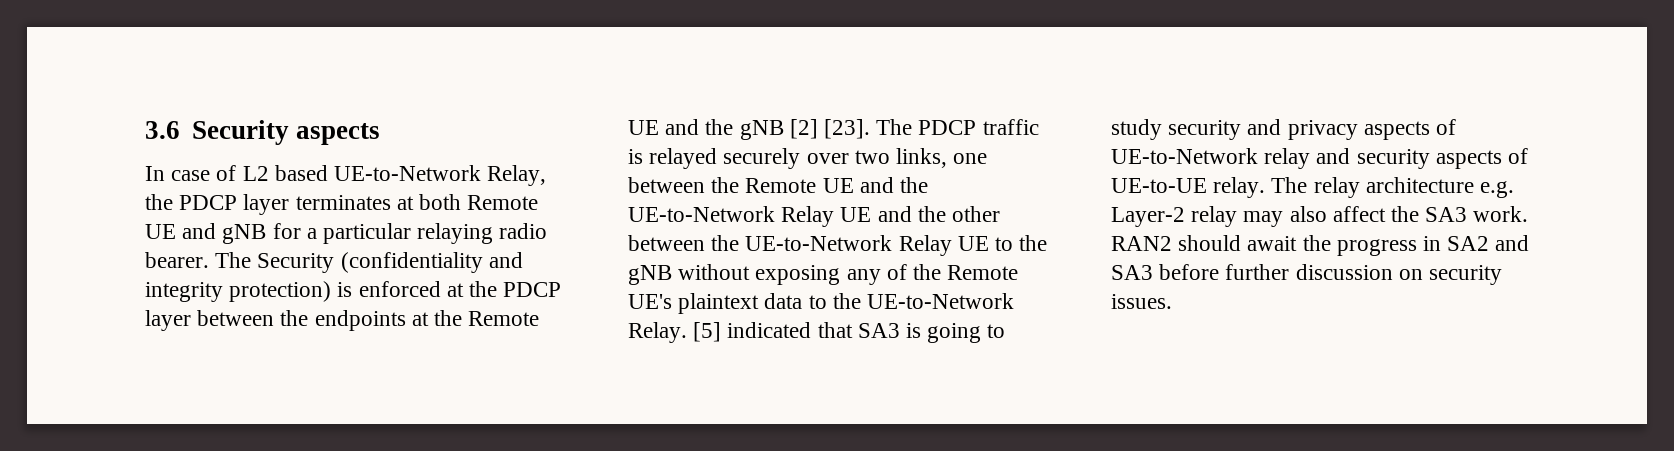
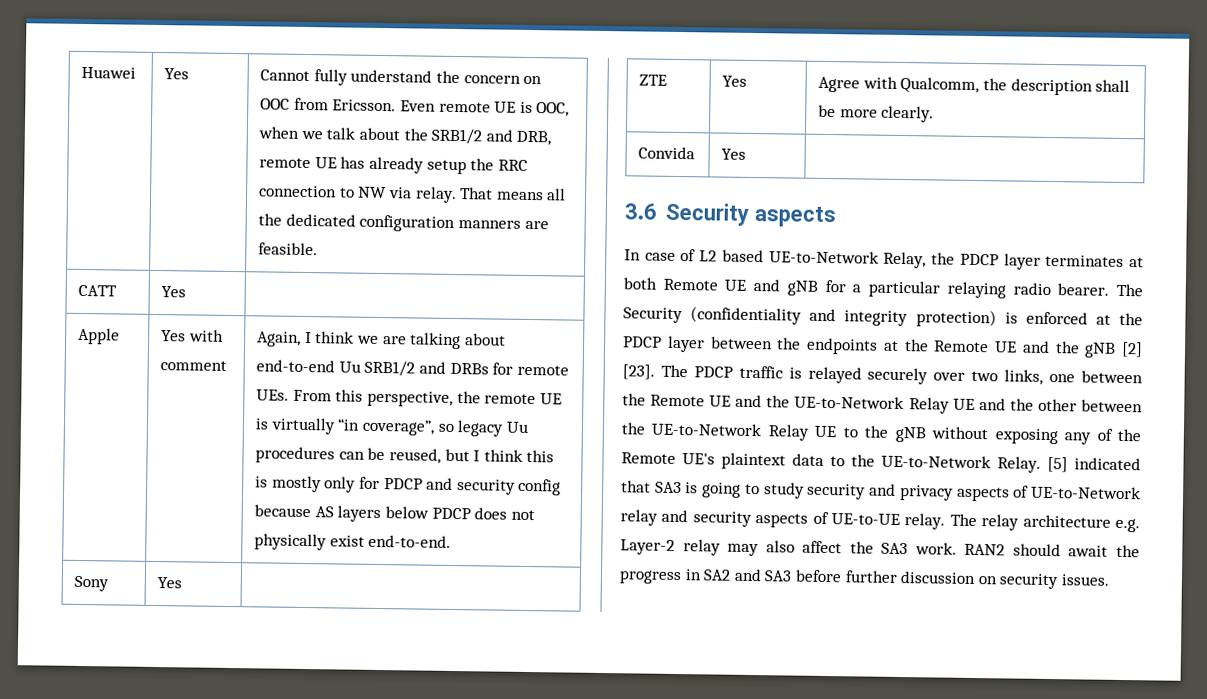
(145, 130) none -> [81,66,137,79] [164,68,190,80] [260,69,543,86] [260,97,570,117] [258,126,552,146] [259,156,528,175] [259,185,567,204] [258,213,549,233] [258,242,319,256] [78,284,118,297] [161,286,187,298] [78,327,121,345] [161,329,224,342] [160,360,228,371] [257,331,506,350] [256,359,569,377] [256,389,562,407] [255,417,529,437] [255,446,555,464] [255,475,562,496] [254,504,535,523] [254,533,452,551] [74,575,110,592] [157,577,183,589] [639,74,668,86] [722,75,748,87] [818,76,1131,96] [818,104,935,123] [638,146,696,160] [721,148,747,160] Huawei | Yes | Cannot fully understand the concern on OOC from Ericsson. Even remote UE is OOC, when we talk about the SRB1/2 and DRB, remote UE has already setup the RRC connection to NW via relay. That means all the dedicated configuration manners are feasible. // CATT | Yes | // Apple | Yes with comment | Again, I think we are talking about end-to-end Uu SRB1/2 and DRBs for remote UEs. From this perspective, the remote UE is virtually “in coverage”, so legacy Uu procedures can be reused, but I think this is mostly only for PDCP and security config because AS layers below PDCP does not physically exist end-to-end. // Sony | Yes | // ZTE | Yes | Agree with Qualcomm, the description shall be more clearly. // Convida | Yes | //

